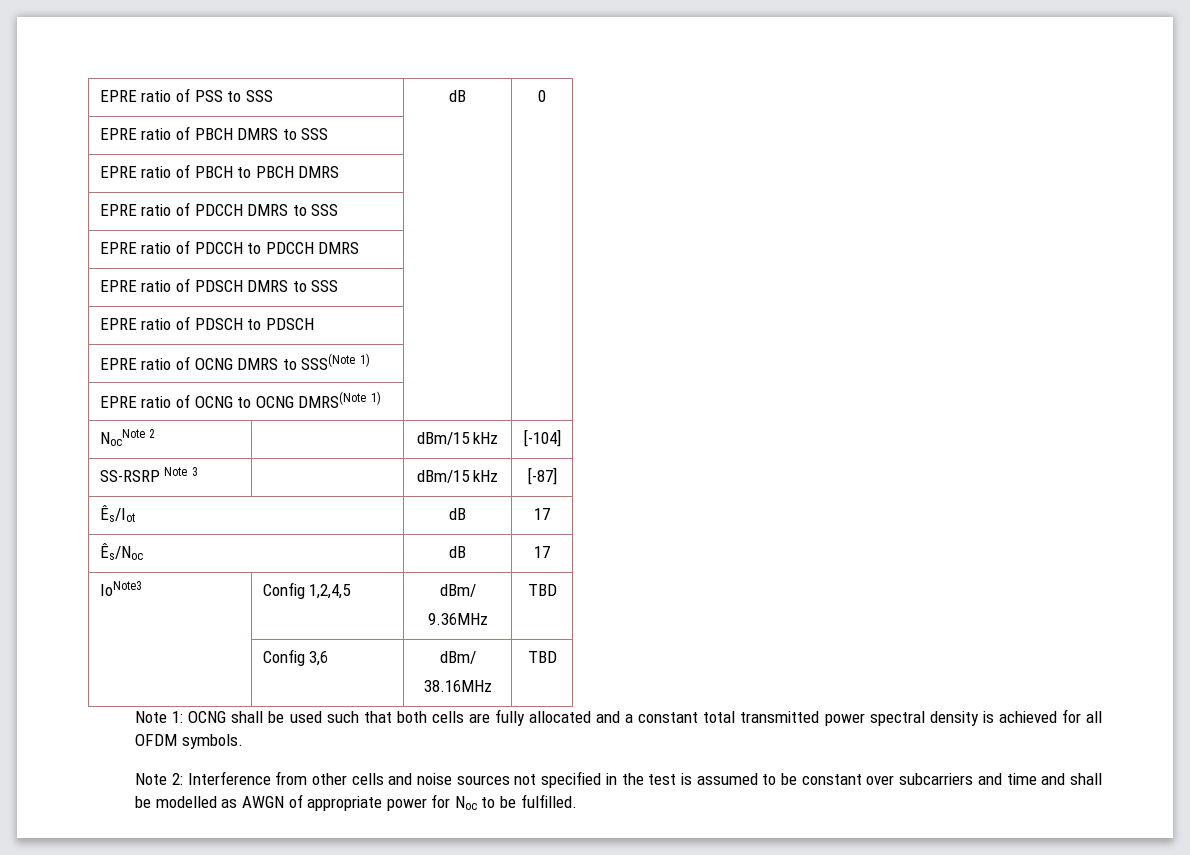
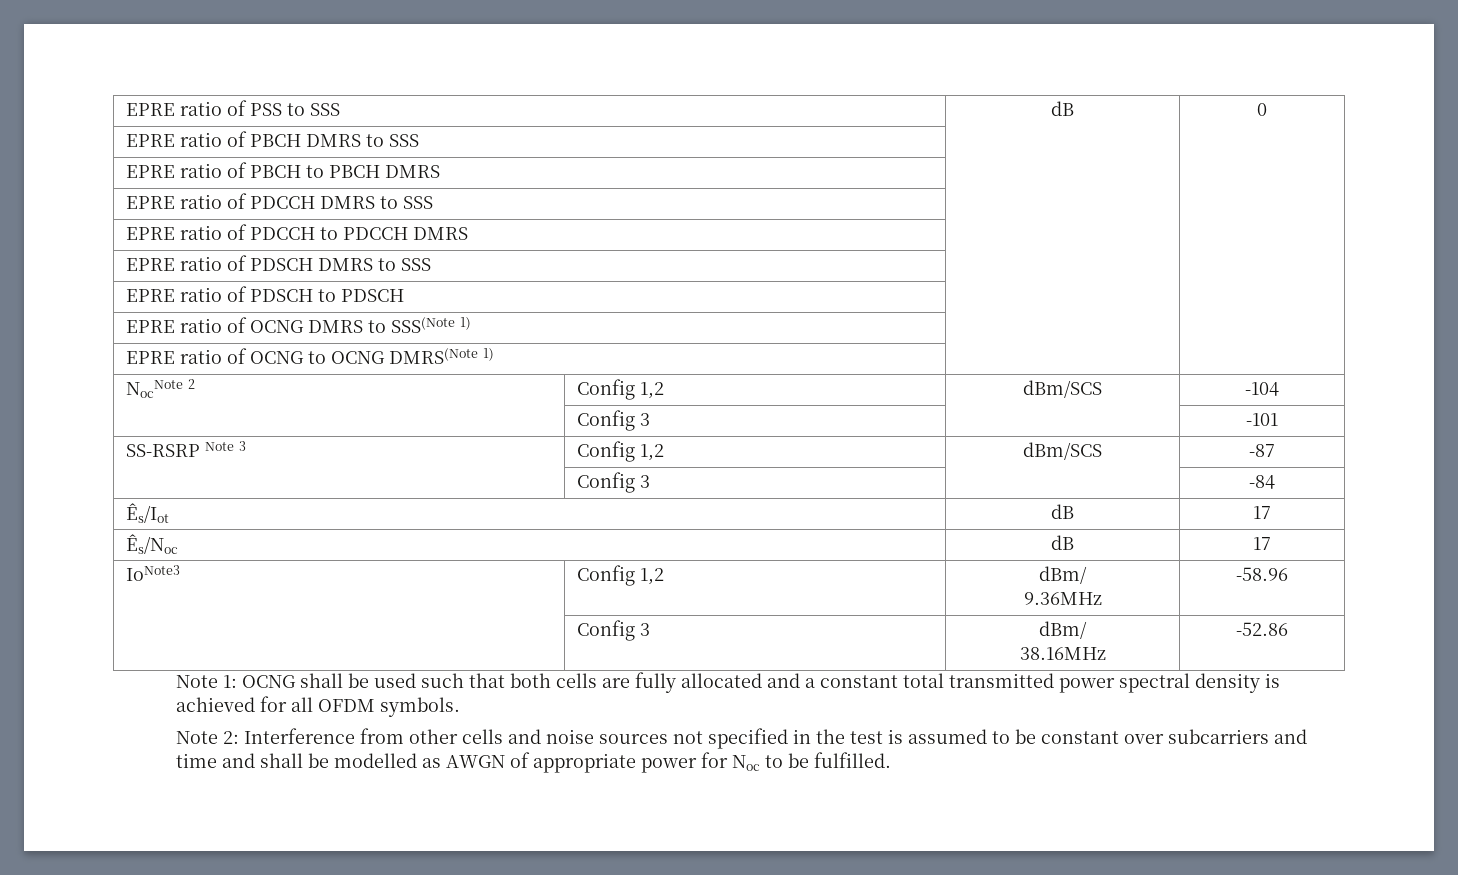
[416,432,499,445] [523,429,561,447] [99,467,199,482] [416,470,499,483] [527,467,557,485] | dBm/15 kHz | [-104] // SS-RSRP Note 3 | | dBm/15 kHz | [-87] -> [577,379,665,400] [1023,380,1102,398] [1245,382,1279,396] [577,410,651,431] [1246,413,1278,426] [126,441,247,457] [577,441,665,462] [1023,442,1102,460] [1249,444,1275,457] [577,472,651,493] [1249,475,1275,489] Config 1,2 | dBm/SCS | -104 // | Config 3 | | -101 // SS-RSRP Note 3 | Config 1,2 | dBm/SCS | -87 // | Config 3 | | -84
[309,584,352,599] 1,2,4,5 -> [640,568,665,585] 1,2
[527,584,557,596] [262,649,329,666] TBD // | Config 3,6 -> [1236,567,1288,581] [577,620,651,641] -58.96 // | Config 3
[527,651,557,663] TBD -> [1236,622,1288,636] -52.86

